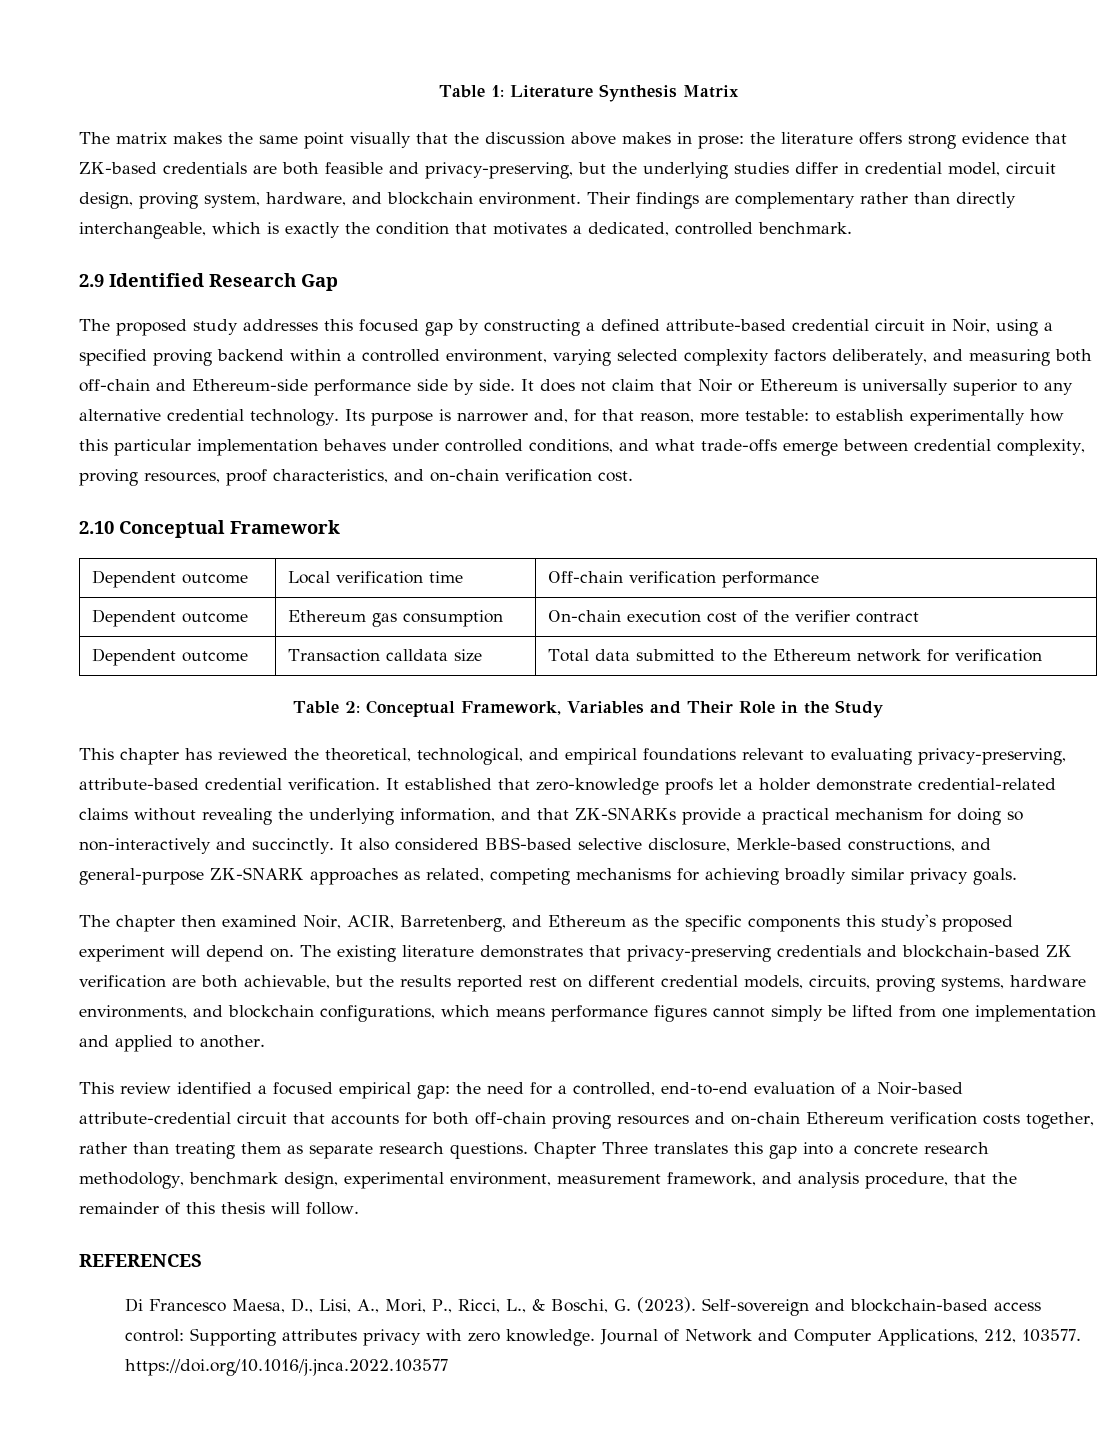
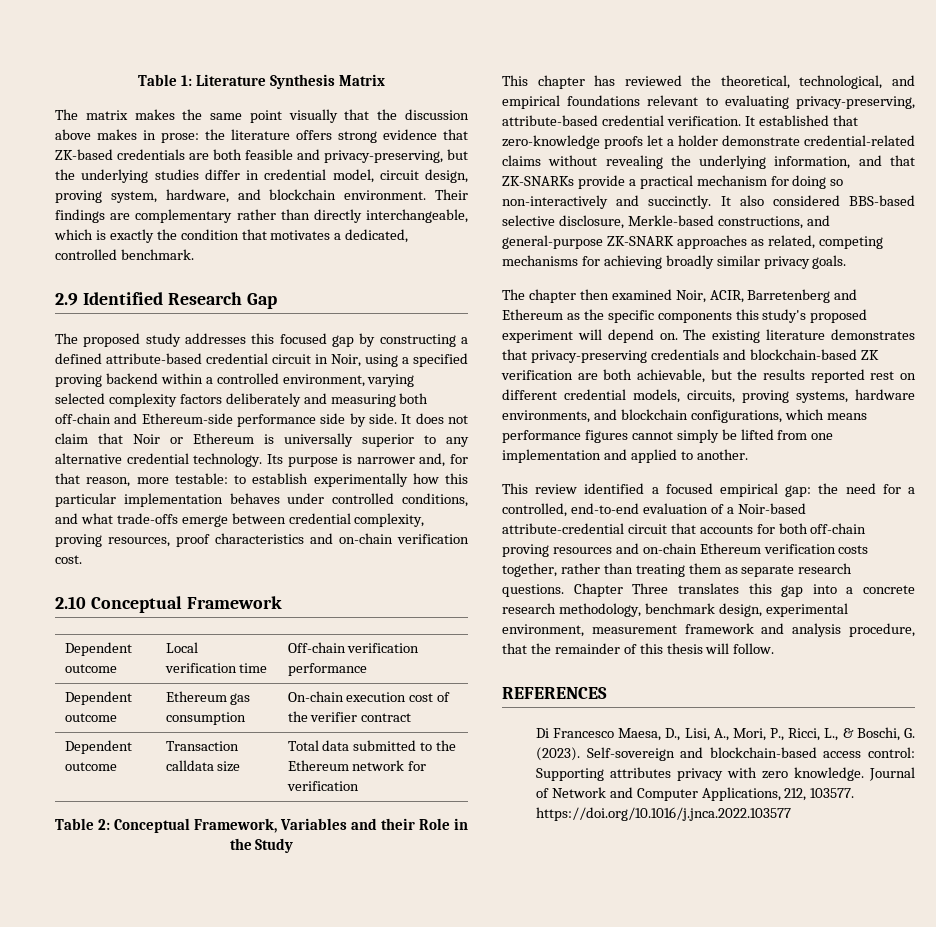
[832,349,927,365] deliberately, -> [225,393,301,407] deliberately
[273,469,388,483] characteristics, -> [215,533,304,544] characteristics
[686,701,733,713] Their -> [380,818,415,830] their
[400,915,506,932] Barretenberg, -> [747,289,831,303] Barretenberg
[666,1172,756,1186] framework, -> [684,623,754,634] framework

